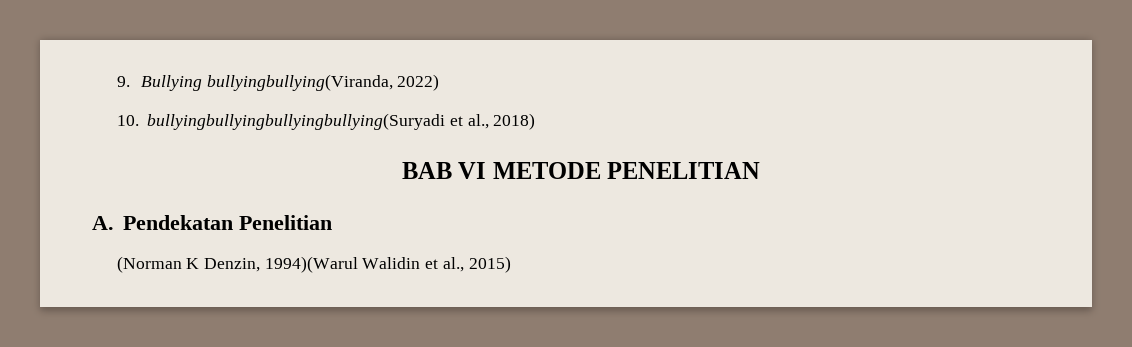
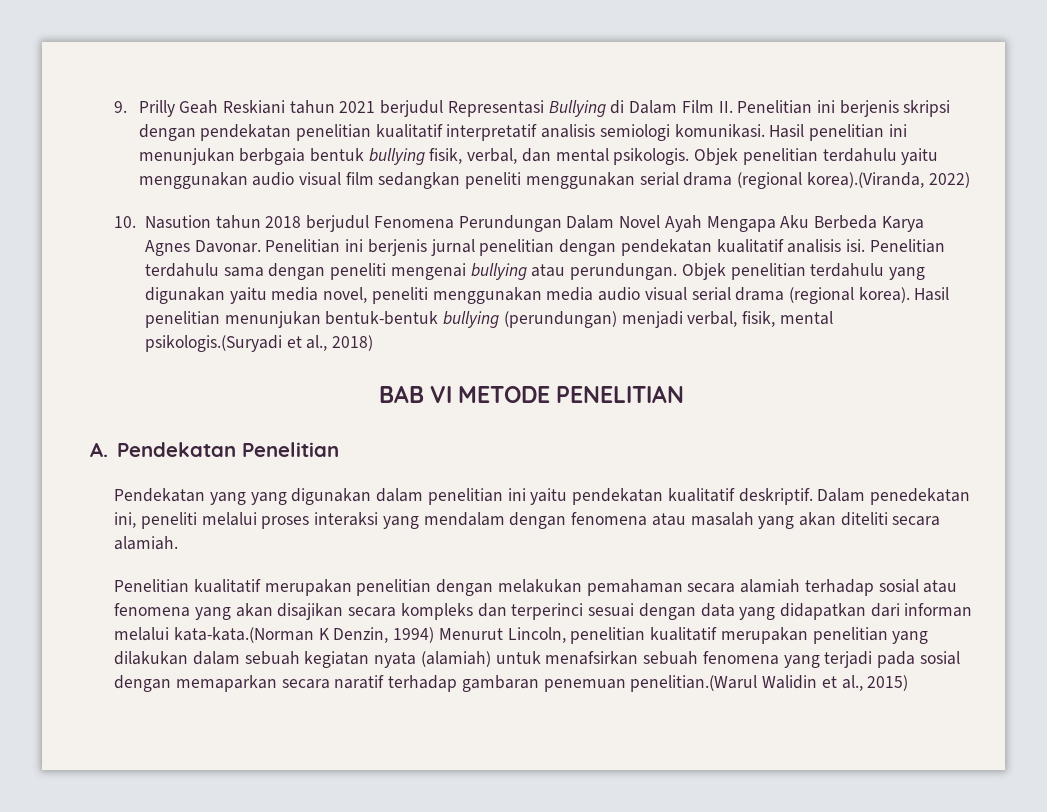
[141,74,440,91] [116,113,446,130] Bullying bullyingbullying(Viranda, 2022) // 10. bullyingbullyingbullyingbullying(Suryadi -> [138,100,951,117] [138,124,907,141] [138,148,939,165] [138,172,970,189] [114,215,924,232] [145,239,945,256] [145,263,925,280] [145,287,950,304] [145,311,833,328] [145,335,283,352] Prilly Geah Reskiani tahun 2021 berjudul Representasi Bullying di Dalam Film II. Penelitian ini berjenis skripsi dengan pendekatan penelitian kualitatif interpretatif analisis semiologi komunikasi. Hasil penelitian ini menunjukan berbgaia bentuk bullying fisik, verbal, dan mental psikologis. Objek penelitian terdahulu yaitu menggunakan audio visual film sedangkan peneliti menggunakan serial drama (regional korea).(Viranda, 2022) // 10. Nasution tahun 2018 berjudul Fenomena Perundungan Dalam Novel Ayah Mengapa Aku Berbeda Karya Agnes Davonar. Penelitian ini berjenis jurnal penelitian dengan pendekatan kualitatif analisis isi. Penelitian terdahulu sama dengan peneliti mengenai bullying atau perundungan. Objek penelitian terdahulu yang digunakan yaitu media novel, peneliti menggunakan media audio visual serial drama (regional korea). Hasil penelitian menunjukan bentuk-bentuk bullying (perundungan) menjadi verbal, fisik, mental psikologis.(Suryadi
[116,256,358,273] (Norman K Denzin, 1994)(Warul -> [114,488,970,505] [114,512,941,529] [114,536,179,550] [114,579,958,596] [114,603,973,620] [114,627,929,644] [114,651,960,668] [114,675,758,692] Pendekatan yang yang digunakan dalam penelitian ini yaitu pendekatan kualitatif deskriptif. Dalam penedekatan ini, peneliti melalui proses interaksi yang mendalam dengan fenomena atau masalah yang akan diteliti secara alamiah. // Penelitian kualitatif merupakan penelitian dengan melakukan pemahaman secara alamiah terhadap sosial atau fenomena yang akan disajikan secara kompleks dan terperinci sesuai dengan data yang didapatkan dari informan melalui kata-kata.(Norman K Denzin, 1994) Menurut Lincoln, penelitian kualitatif merupakan penelitian yang dilakukan dalam sebuah kegiatan nyata (alamiah) untuk menafsirkan sebuah fenomena yang terjadi pada sosial dengan memaparkan secara naratif terhadap gambaran penemuan penelitian.(Warul

